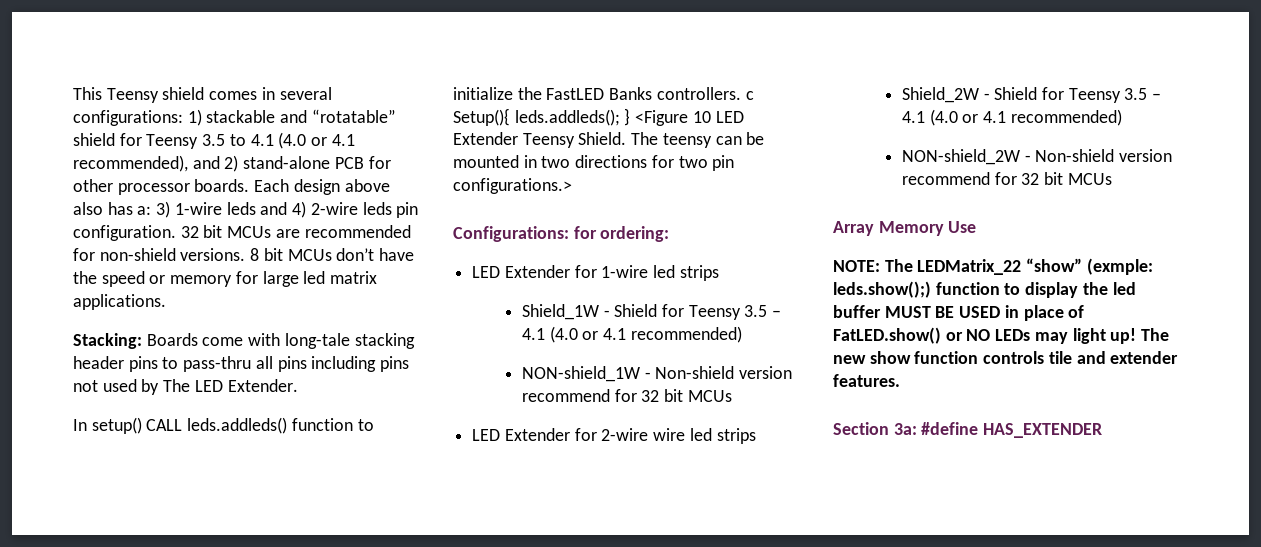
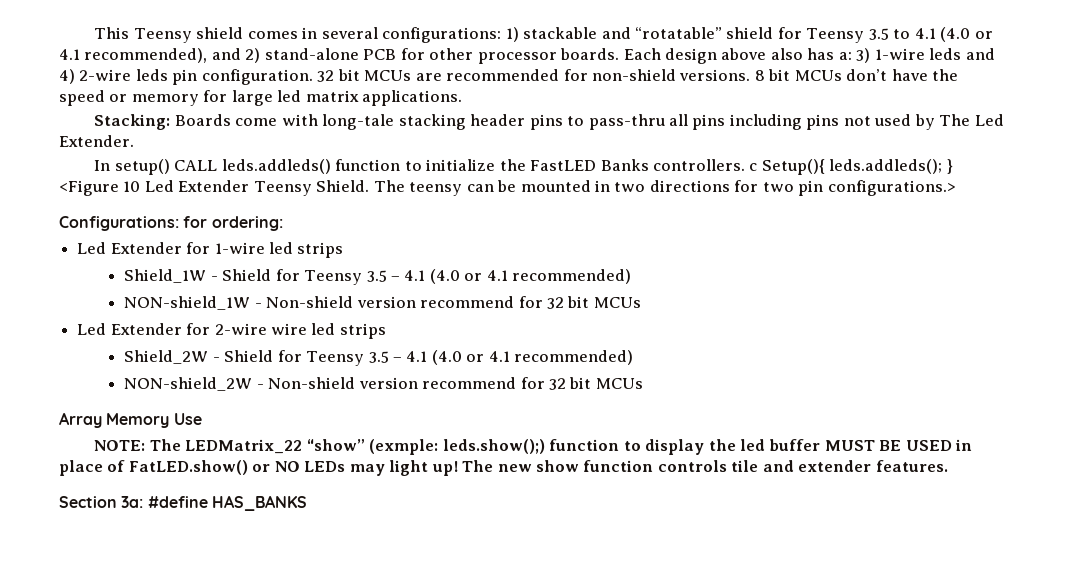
[194,380,223,392] LED -> [974,114,1004,126] Led
[715,111,744,123] LED -> [144,180,174,192] Led
[472,266,501,278] LED -> [77,242,107,254] Led
[472,429,501,441] LED -> [77,323,107,335] Led
[983,423,1103,438] HAS_EXTENDER -> [211,495,307,511] HAS_BANKS

